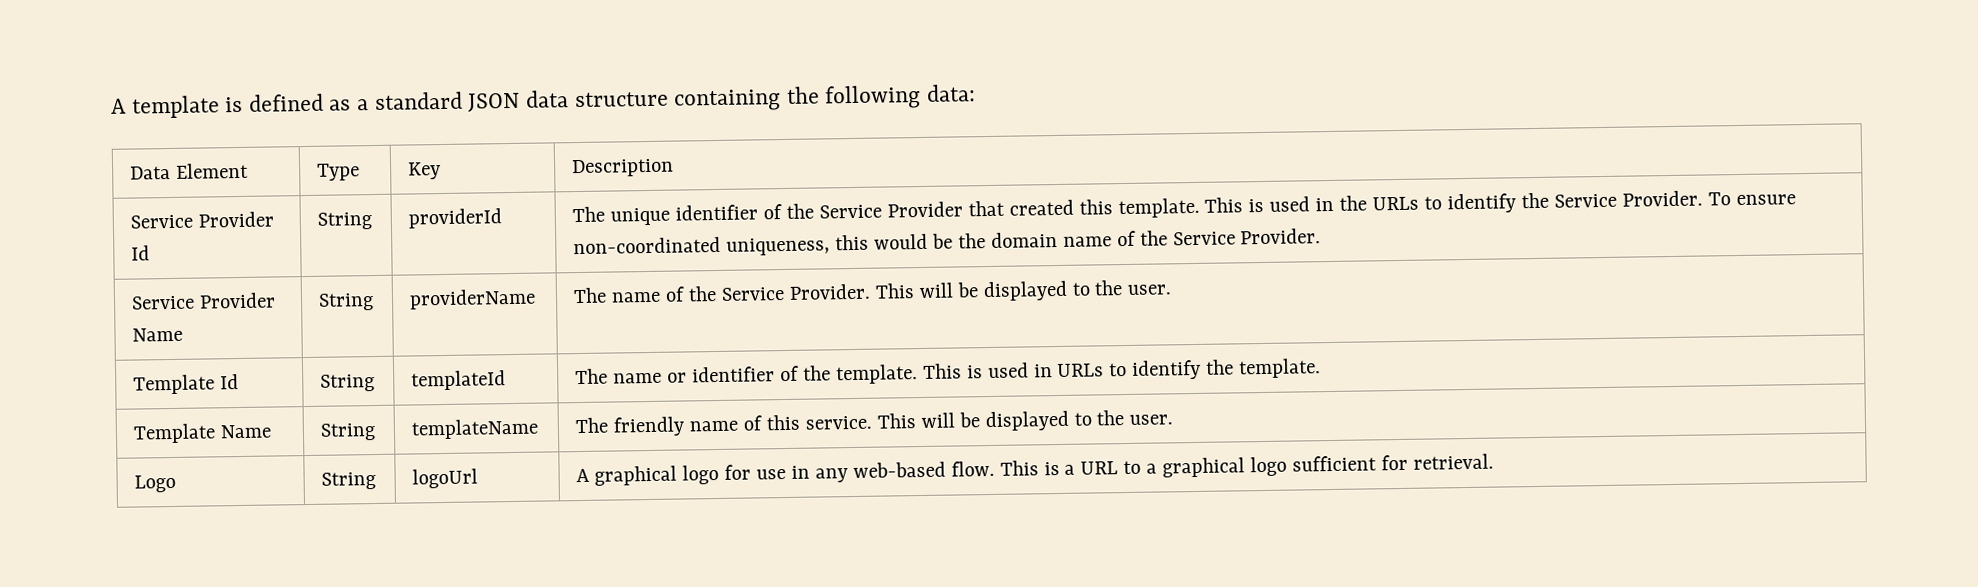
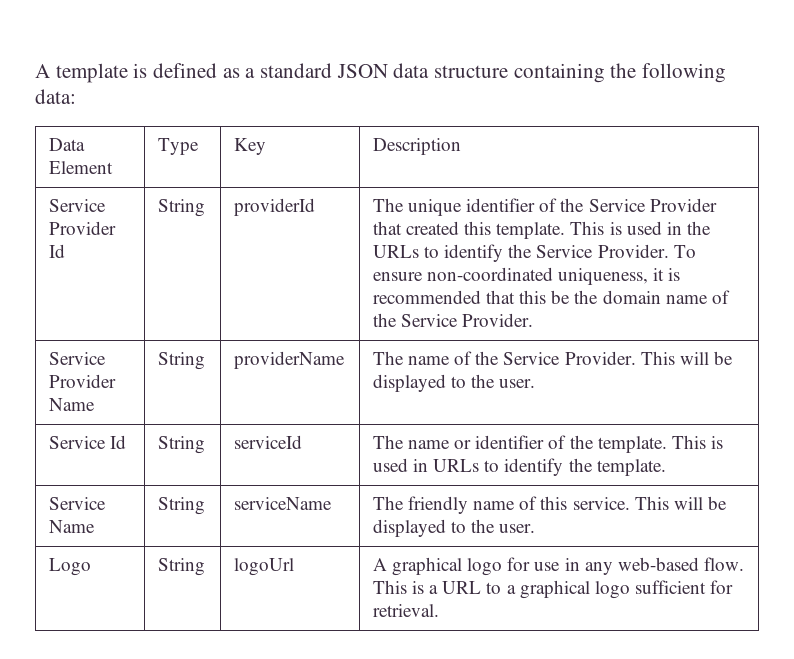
[834,233,928,251] this would -> [653,268,681,281] [372,290,547,304] it is recommended that this
[133,374,240,395] [320,374,376,392] [411,370,507,391] Template Id | String | templateId -> [48,435,127,449] [157,436,205,454] [233,435,302,449] Service Id | String | serviceId
[133,423,273,444] [320,423,377,441] [411,418,540,440] Template Name | String | templateName -> [48,497,106,510] [48,520,95,533] [157,497,205,515] [233,497,332,510] Service Name | String | serviceName

